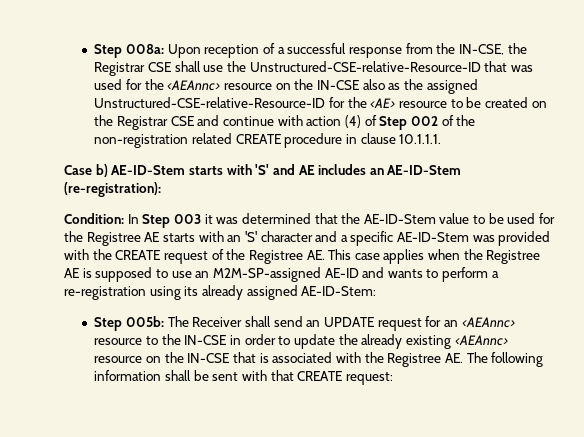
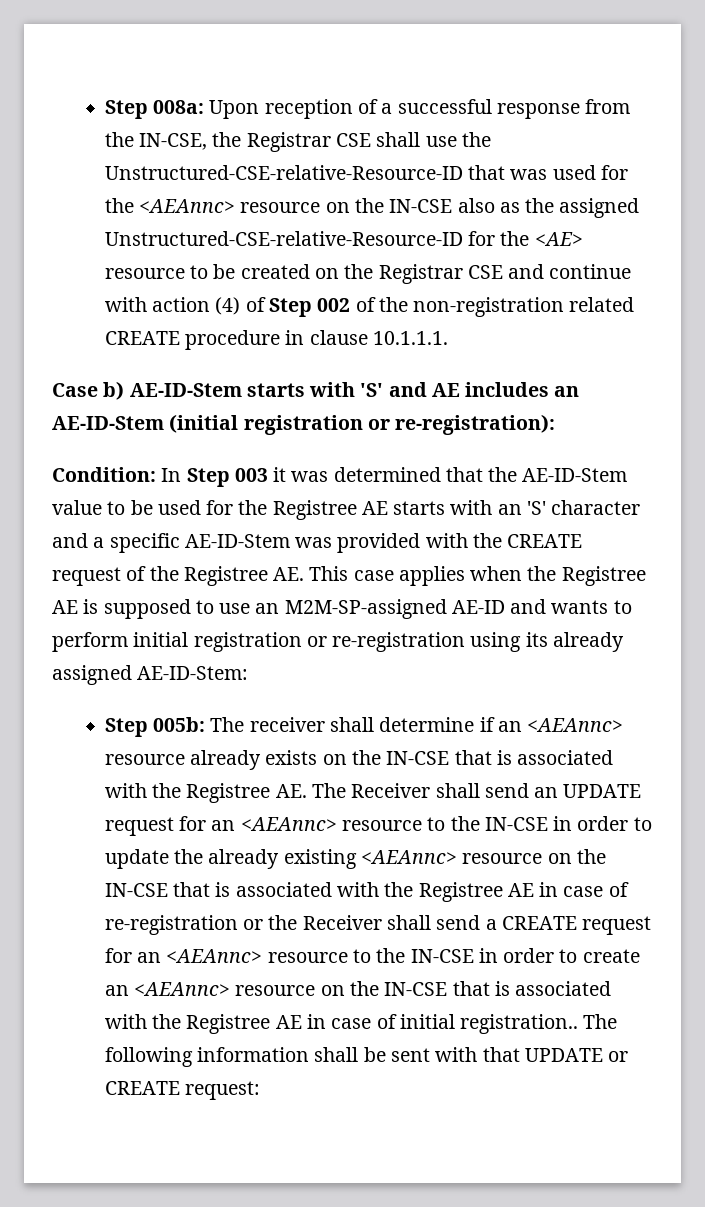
[64,182,161,197] (re-registration): -> [169,414,556,435] (initial registration or re-registration):
[491,271,499,278] a -> [133,632,327,652] initial registration or
(189, 321) none -> [249,717,624,732] [104,750,614,770] [104,783,346,803] receiver shall determine if an <AEAnnc> resource already exists on the IN-CSE that is associated with the Registree AE. The
[444,353,463,363] AE. -> [507,882,629,897] [104,915,652,935] [104,948,640,963] [104,981,612,996] [104,1014,579,1034] AE in case of re-registration or the Receiver shall send a CREATE request for an <AEAnnc> resource to the IN-CSE in order to create an <AEAnnc> resource on the IN-CSE that is associated with the Registree AE in case of initial registration..
(294, 375) none -> [524,1048,629,1062] UPDATE or

